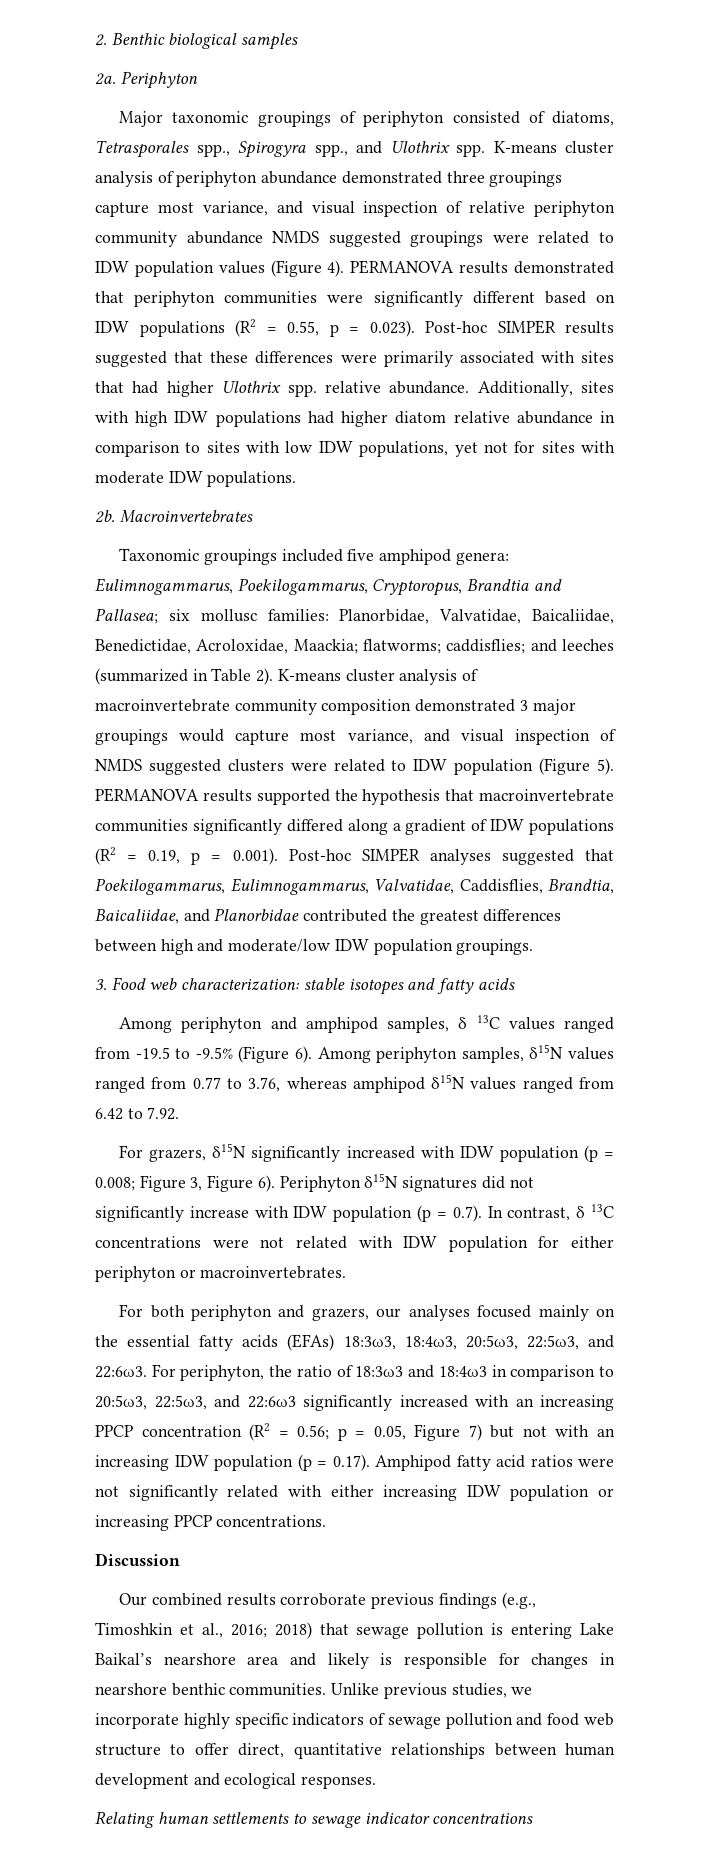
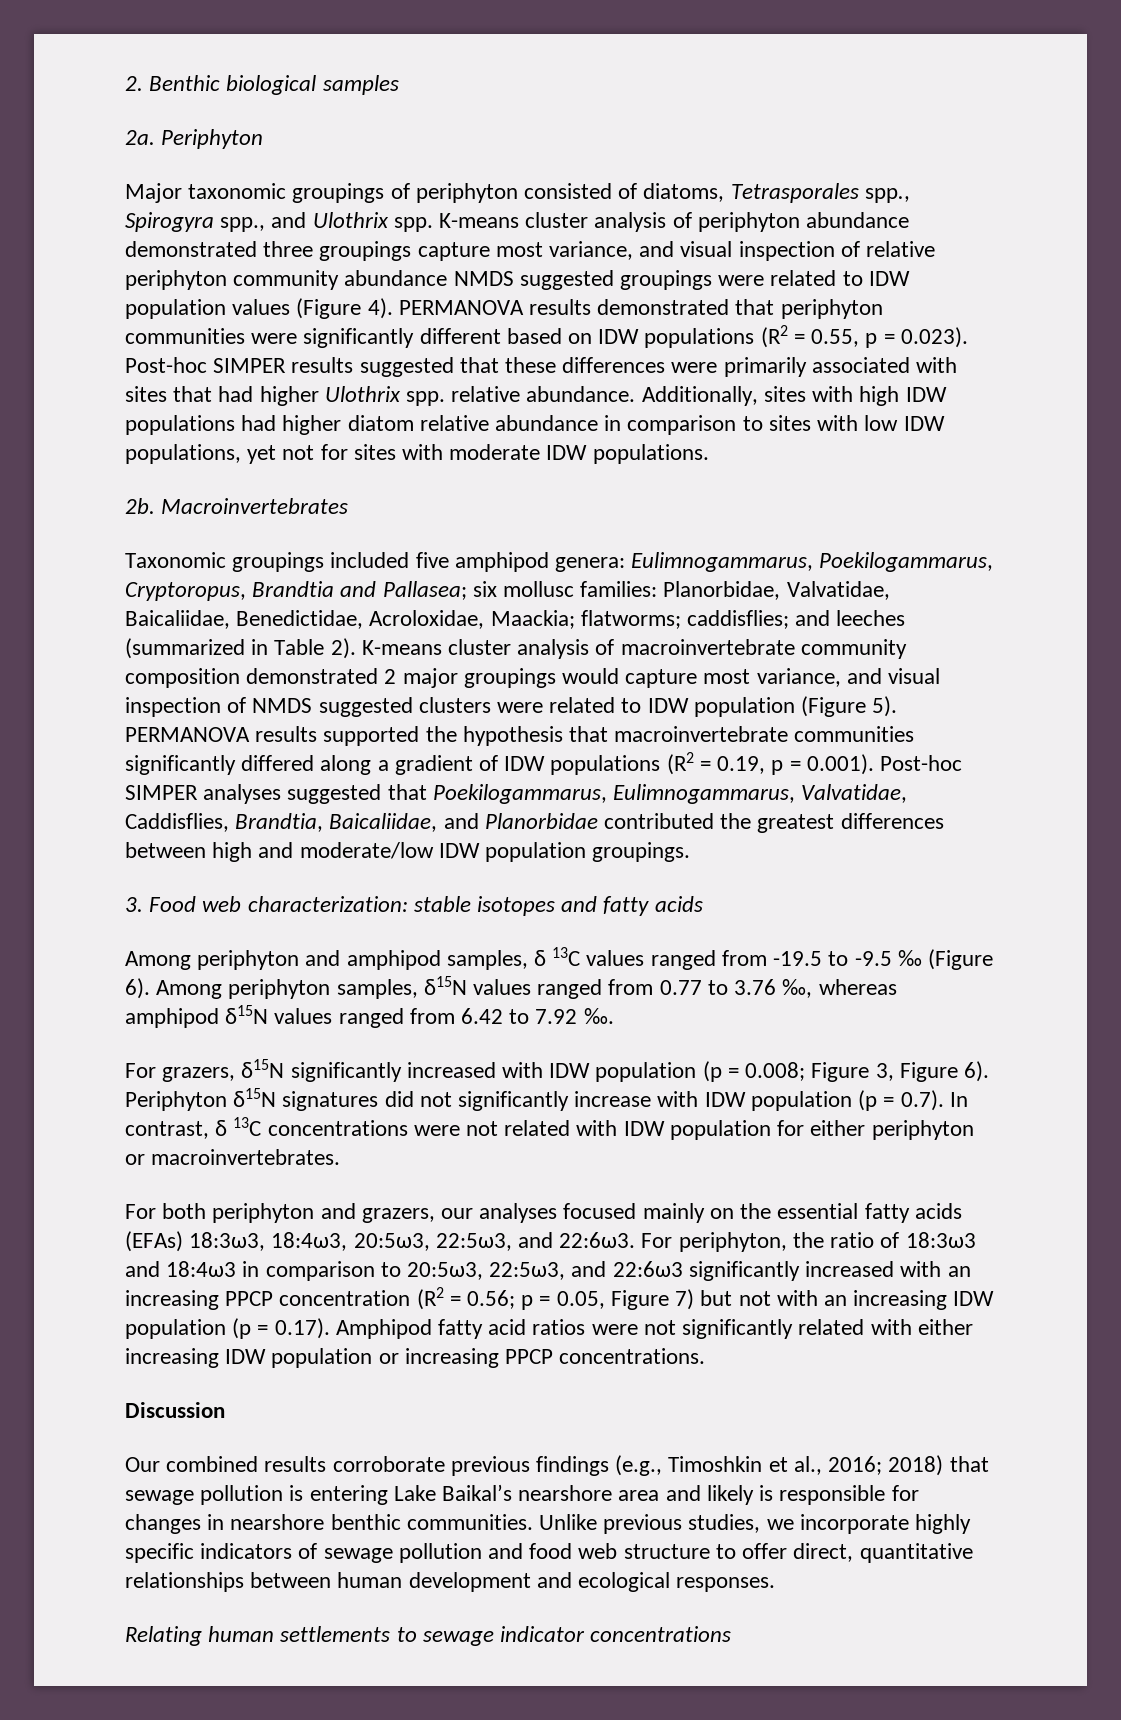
[519,700,528,711] 3 -> [384,669,397,684] 2
[195,1047,233,1059] -9.5% -> [854,950,922,966] -9.5 ‰
[248,1077,281,1092] 3.76, -> [734,979,813,998] 3.76 ‰,
[147,1107,180,1120] 7.92. -> [535,1008,614,1024] 7.92 ‰.

